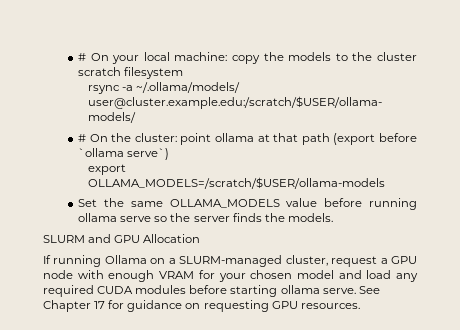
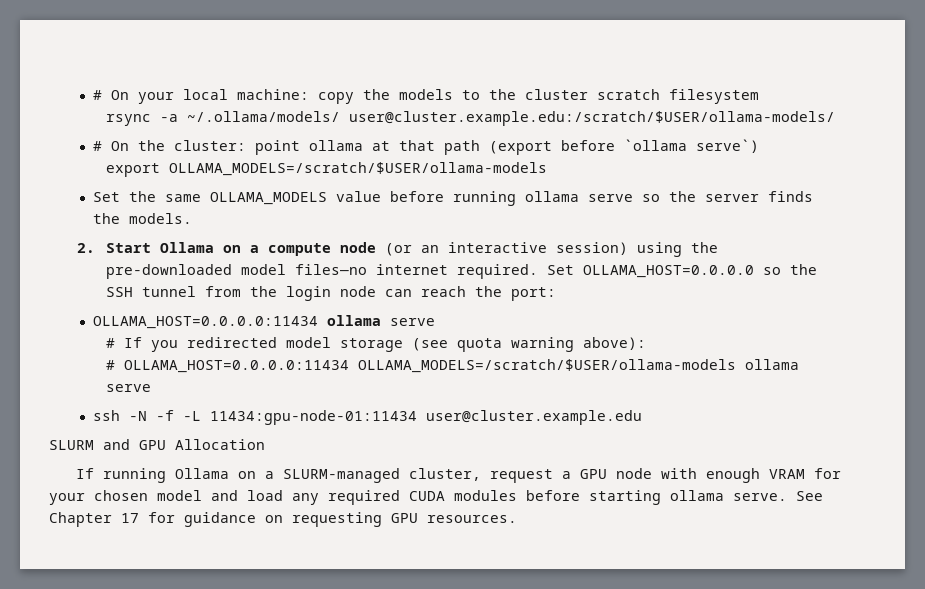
(333, 217) none -> [77,242,718,257] [105,264,817,279] [105,286,556,301] [93,315,436,329] [105,337,646,352] [105,359,799,373] [105,384,151,392] [93,410,643,425] // 2. Start Ollama on a compute node (or an interactive session) using the pre-downloaded model files—no internet required. Set OLLAMA_HOST=0.0.0.0 so the SSH tunnel from the login node can reach the port: // OLLAMA_HOST=0.0.0.0:11434 ollama serve // # If you redirected model storage (see quota warning above): // # OLLAMA_HOST=0.0.0.0:11434 OLLAMA_MODELS=/scratch/$USER/ollama-models ollama serve // ssh -N -f -L 11434:gpu-node-01:11434 user@cluster.example.edu

